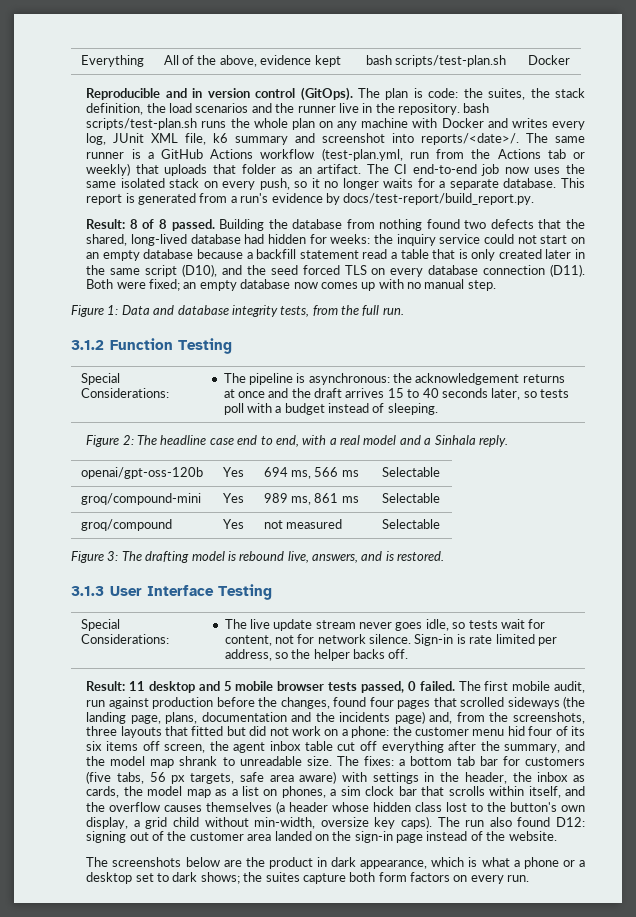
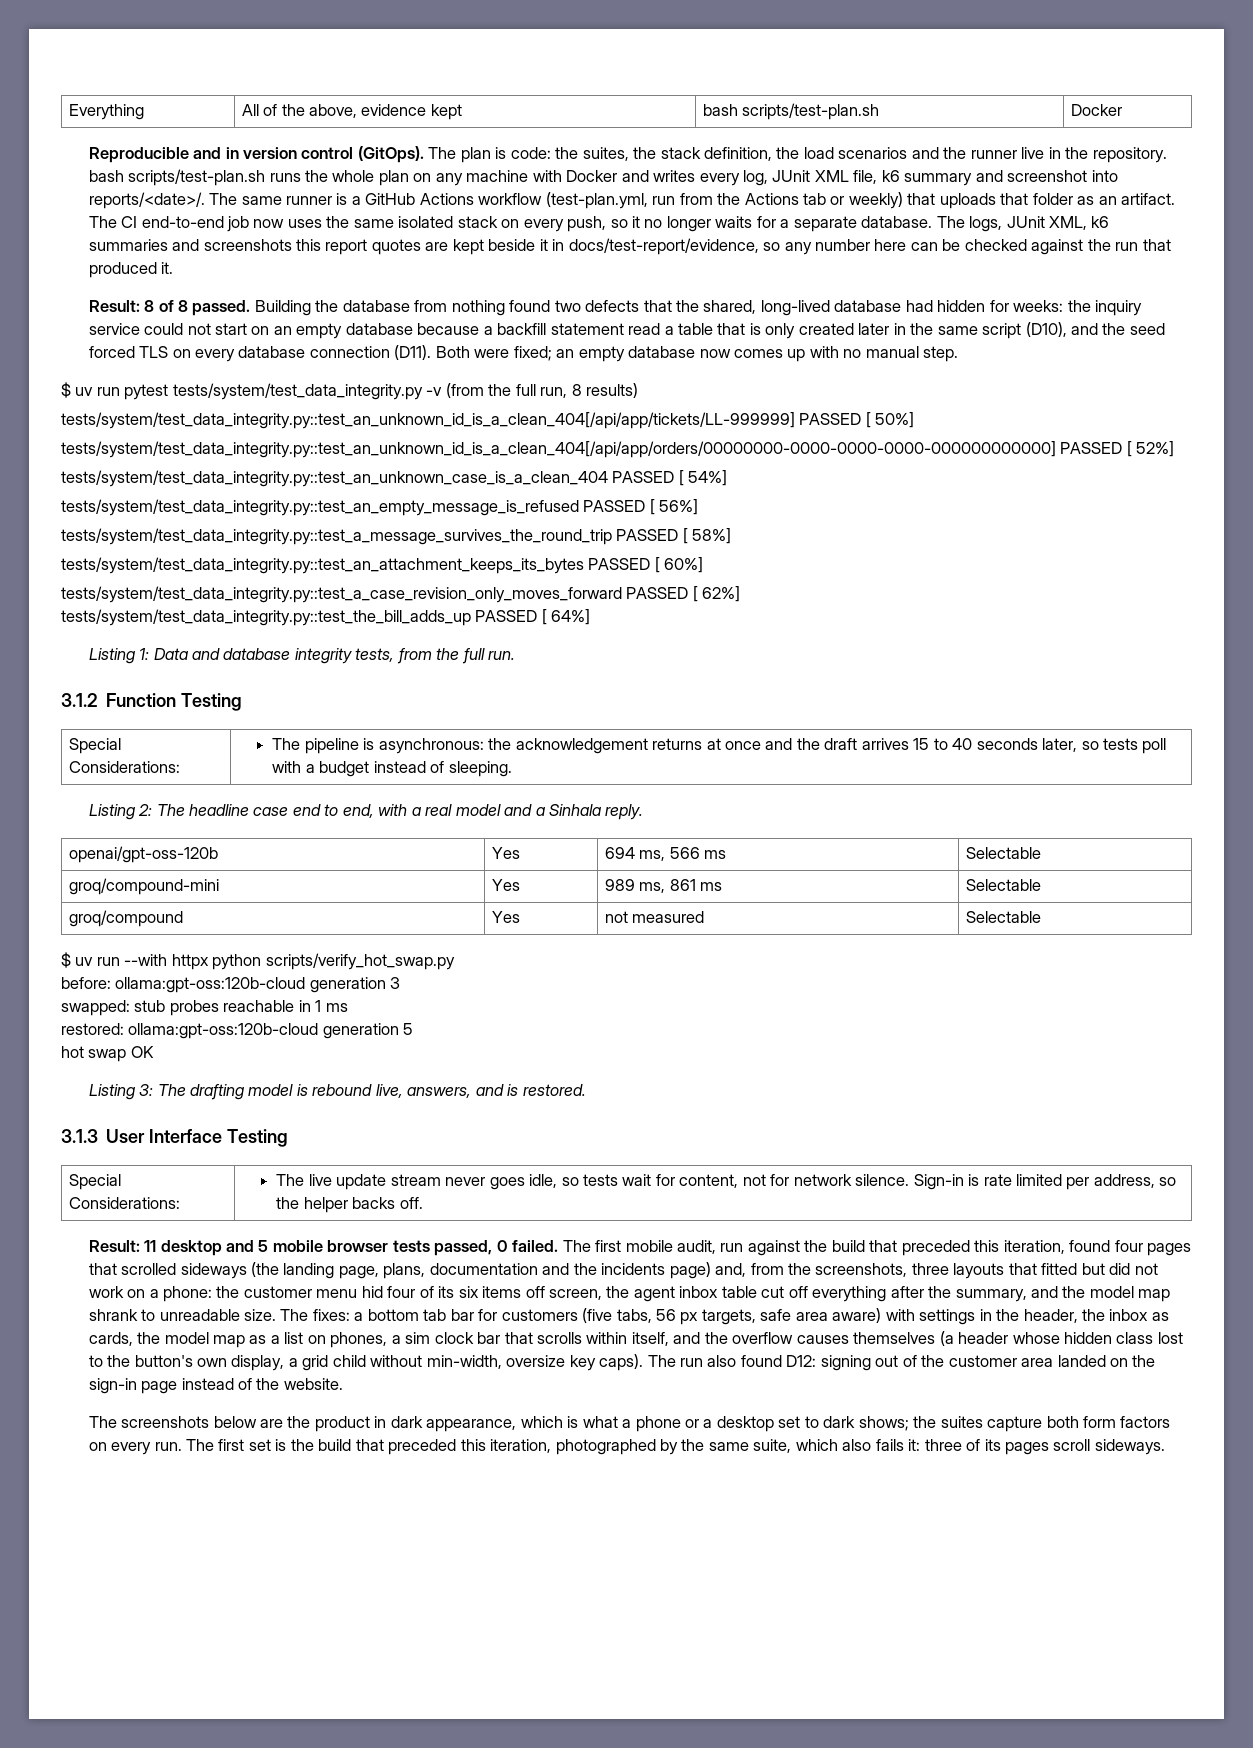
[561,178,586,188] [86,193,535,205] This report is generated from a run's evidence by docs/test-report/build_report.py. -> [936,216,1110,232] [88,238,1171,255] [88,262,174,278] The logs, JUnit XML, k6 summaries and screenshots this report quotes are kept beside it in docs/test-report/evidence, so any number here can be checked against the run that produced it.
[71,305,104,317] Figure -> [61,382,639,400] [61,412,915,429] [61,441,1175,458] [61,470,728,487] [61,499,699,516] [61,528,732,545] [61,557,704,574] [61,586,741,603] [61,609,591,626] [88,648,135,664] $ uv run pytest tests/system/test_data_integrity.py -v (from the full run, 8 results) // tests/system/test_data_integrity.py::test_an_unknown_id_is_a_clean_404[/api/app/tickets/LL-999999] PASSED [ 50%] // tests/system/test_data_integrity.py::test_an_unknown_id_is_a_clean_404[/api/app/orders/00000000-0000-0000-0000-000000000000] PASSED [ 52%] // tests/system/test_data_integrity.py::test_an_unknown_case_is_a_clean_404 PASSED [ 54%] // tests/system/test_data_integrity.py::test_an_empty_message_is_refused PASSED [ 56%] // tests/system/test_data_integrity.py::test_a_message_survives_the_round_trip PASSED [ 58%] // tests/system/test_data_integrity.py::test_an_attachment_keeps_its_bytes PASSED [ 60%] // tests/system/test_data_integrity.py::test_a_case_revision_only_moves_forward PASSED [ 62%] // tests/system/test_data_integrity.py::test_the_bill_adds_up PASSED [ 64%] // Listing
[86,435,120,447] Figure -> [88,804,135,820] Listing
[71,551,104,563] Figure -> [61,952,455,970] [61,977,401,993] [61,1000,348,1016] [61,1023,414,1039] [61,1046,154,1062] [88,1084,135,1100] $ uv run --with httpx python scripts/verify_hot_swap.py // before: ollama:gpt-oss:120b-cloud generation 3 // swapped: stub probes reachable in 1 ms // restored: ollama:gpt-oss:120b-cloud generation 5 // hot swap OK // Listing
[152,697,330,709] production before the changes, -> [804,1240,1065,1256] the build that preceded this iteration,
(530, 878) none -> [186,1439,1165,1455] The first set is the build that preceded this iteration, photographed by the same suite, which also fails it: three of its pages scroll sideways.

